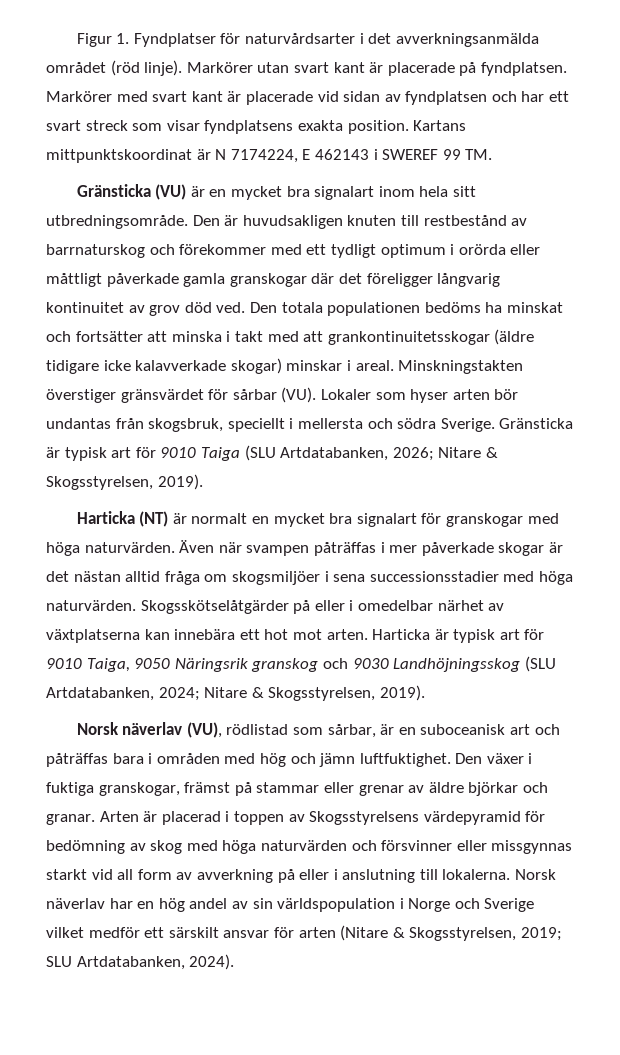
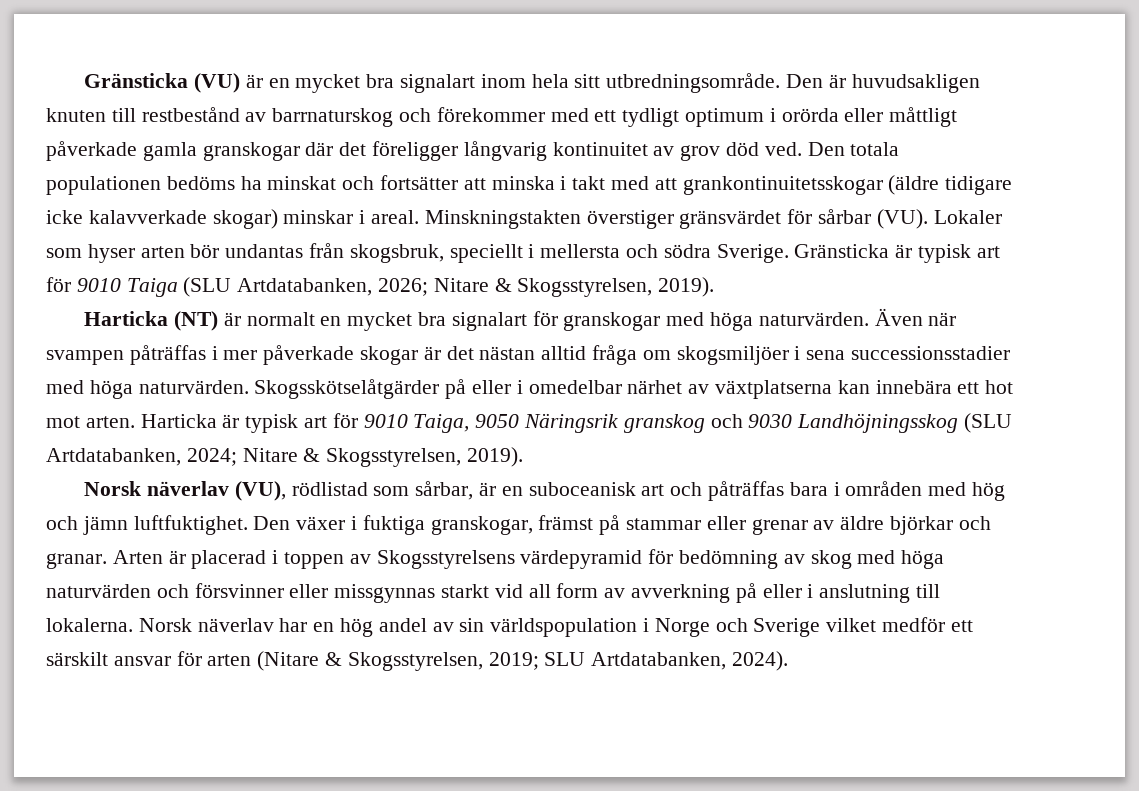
[76,33,539,47] [46,60,567,76] [46,91,570,105] [46,120,467,134] [46,149,493,163] Figur 1. Fyndplatser för naturvårdsarter i det avverkningsanmälda området (röd linje). Markörer utan svart kant är placerade på fyndplatsen. Markörer med svart kant är placerade vid sidan av fyndplatsen och har ett svart streck som visar fyndplatsens exakta position. Kartans mittpunktskoordinat är N 7174224, E 462143 i SWEREF 99 TM. // -> (84, 80) none

